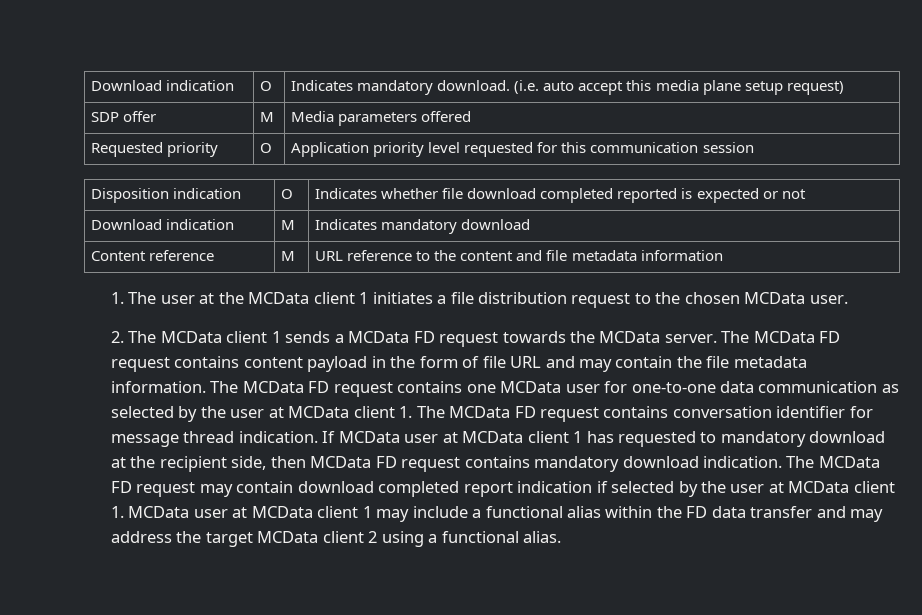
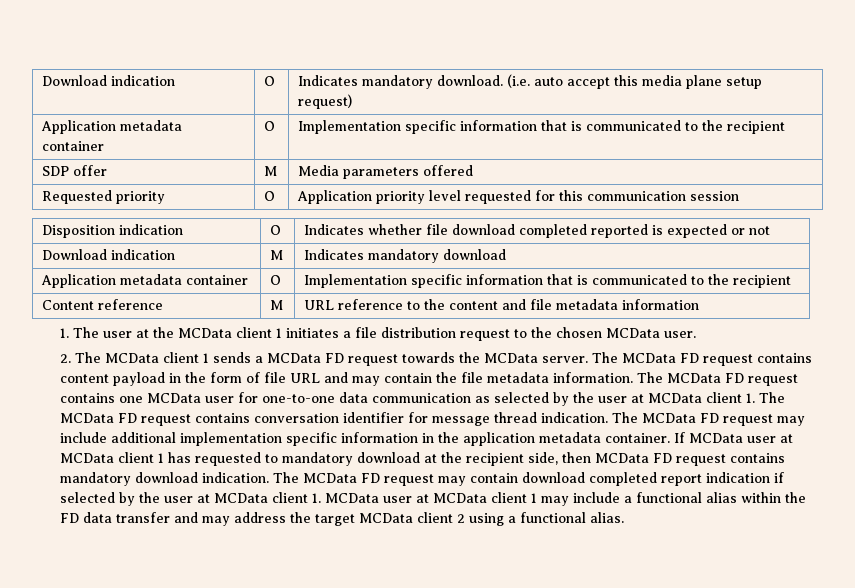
(844, 88) none -> [40,120,182,134] [41,141,104,151] [263,121,275,131] [297,120,785,134] // Application metadata container | O | Implementation specific information that is communicated to the recipient
(531, 224) none -> [40,274,248,288] [269,275,281,285] [303,274,791,288] // Application metadata container | O | Implementation specific information that is communicated to the recipient
(318, 437) none -> [611,412,805,426] [59,432,670,446] The MCData FD request may include additional implementation specific information in the application metadata container.

